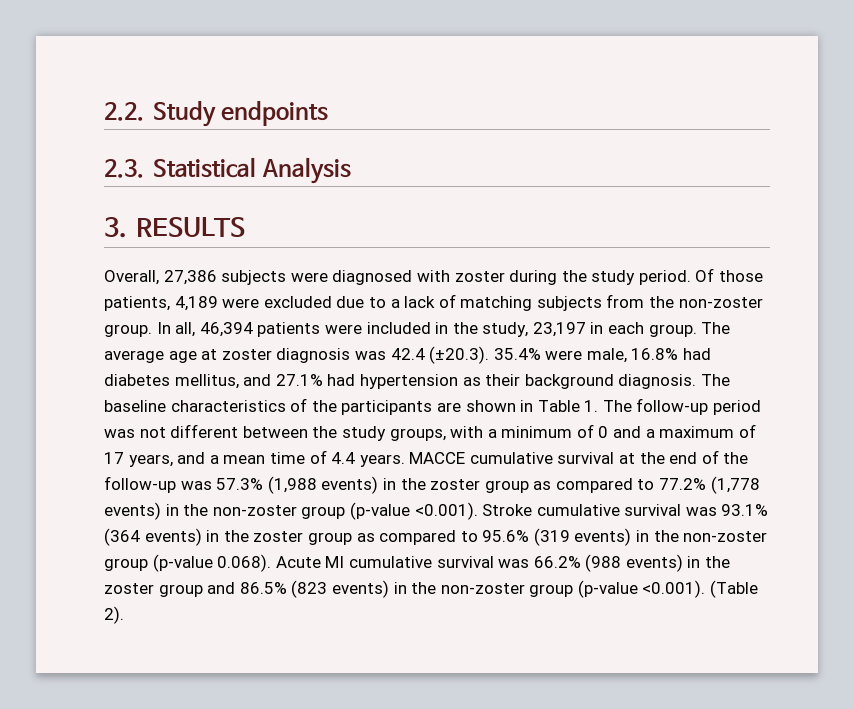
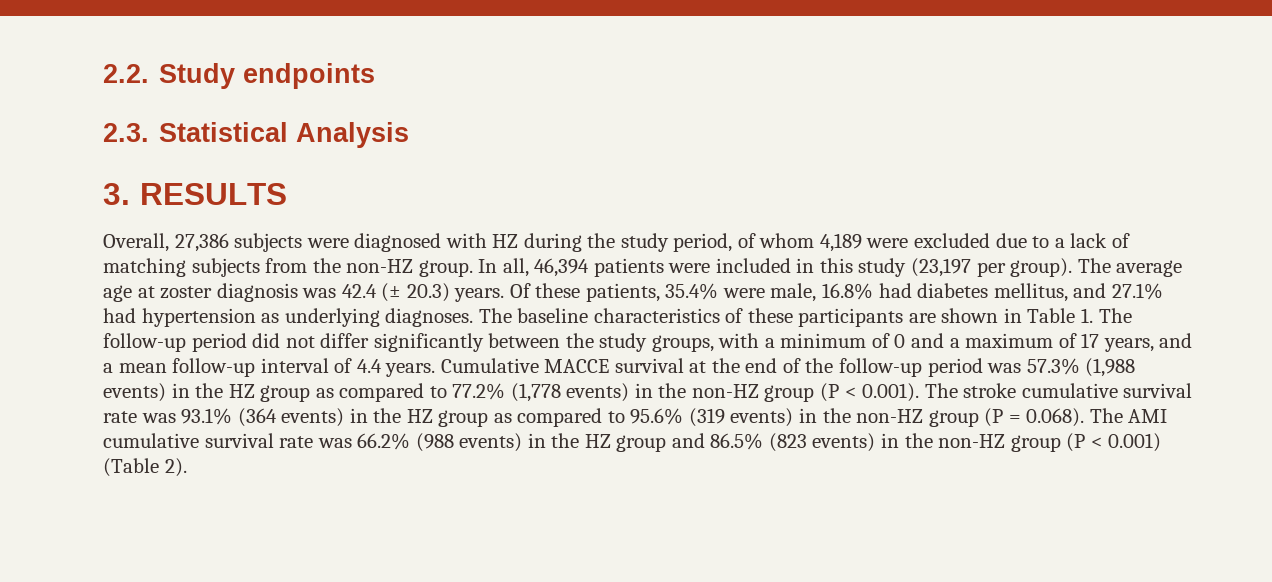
[454,271,505,282] zoster -> [492,234,519,248] HZ
[638,268,764,285] [104,296,170,311] period. Of those patients, -> [673,233,815,252] period, of whom
[678,297,763,308] non-zoster -> [346,259,414,273] non-HZ
[452,322,697,337] the study, 23,197 in each group. -> [819,258,1073,277] this study (23,197 per group).
[429,346,490,364] (±20.3). -> [381,283,660,302] (± 20.3) years. Of these patients,
[485,374,697,389] their background diagnosis. -> [284,308,474,327] underlying diagnoses.
[311,400,337,412] the -> [747,308,793,323] these
[104,424,239,438] was not different -> [252,333,484,352] did not differ significantly
[269,452,305,464] time -> [172,358,329,377] follow-up interval
[409,452,553,464] MACCE cumulative -> [440,358,610,373] Cumulative MACCE
(176, 484) none -> [927,358,983,377] period
[430,479,481,490] zoster -> [228,384,255,398] HZ
[212,502,682,520] non-zoster group (p-value <0.001). Stroke cumulative survival -> [691,383,1193,402] [103,411,137,423] non-HZ group (P < 0.001). The stroke cumulative survival rate
[253,531,304,542] zoster -> [406,409,433,423] HZ
[683,531,768,542] [104,554,494,572] non-zoster group (p-value 0.068). Acute MI cumulative survival -> [856,408,1168,427] [103,433,314,448] non-HZ group (P = 0.068). The AMI cumulative survival rate
[104,583,154,594] zoster -> [584,434,611,448] HZ
[440,580,706,598] non-zoster group (p-value <0.001). -> [938,433,1162,452] non-HZ group (P < 0.001)

